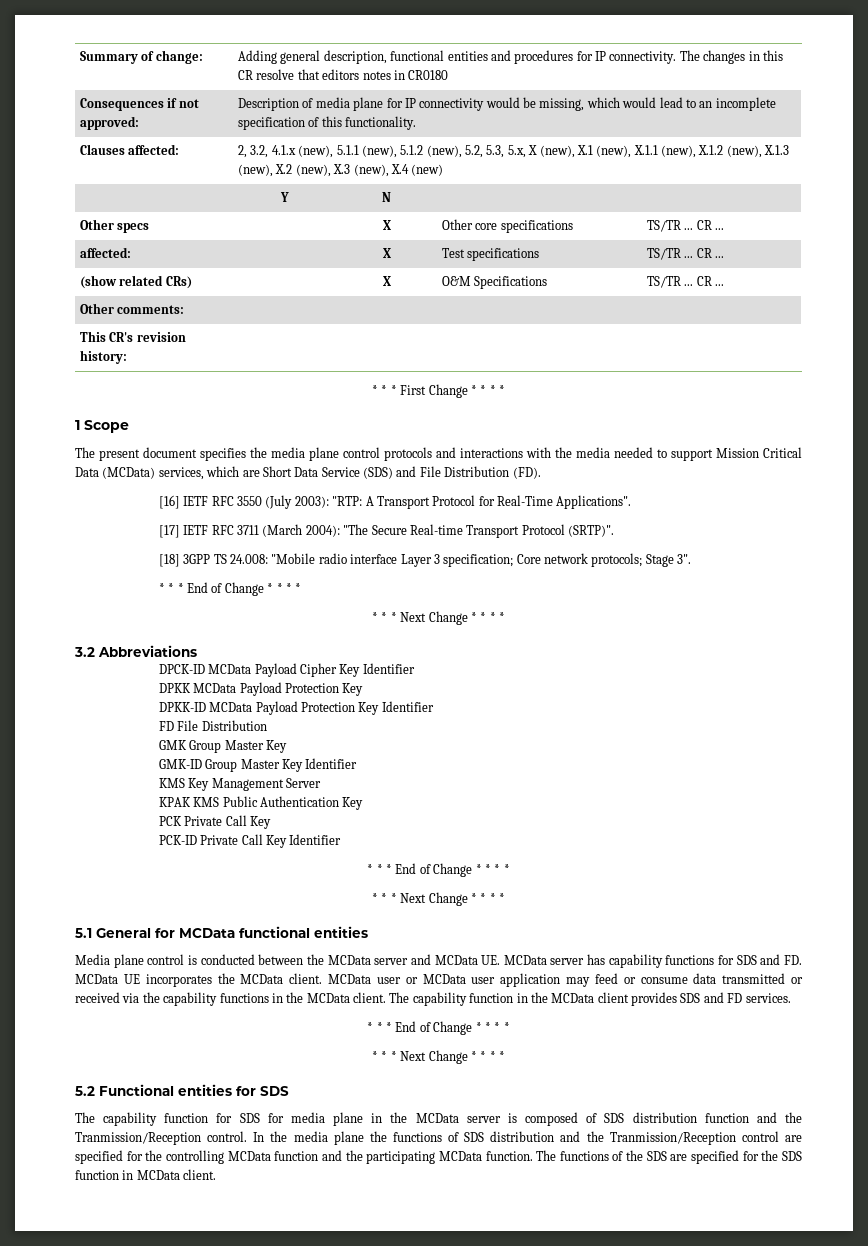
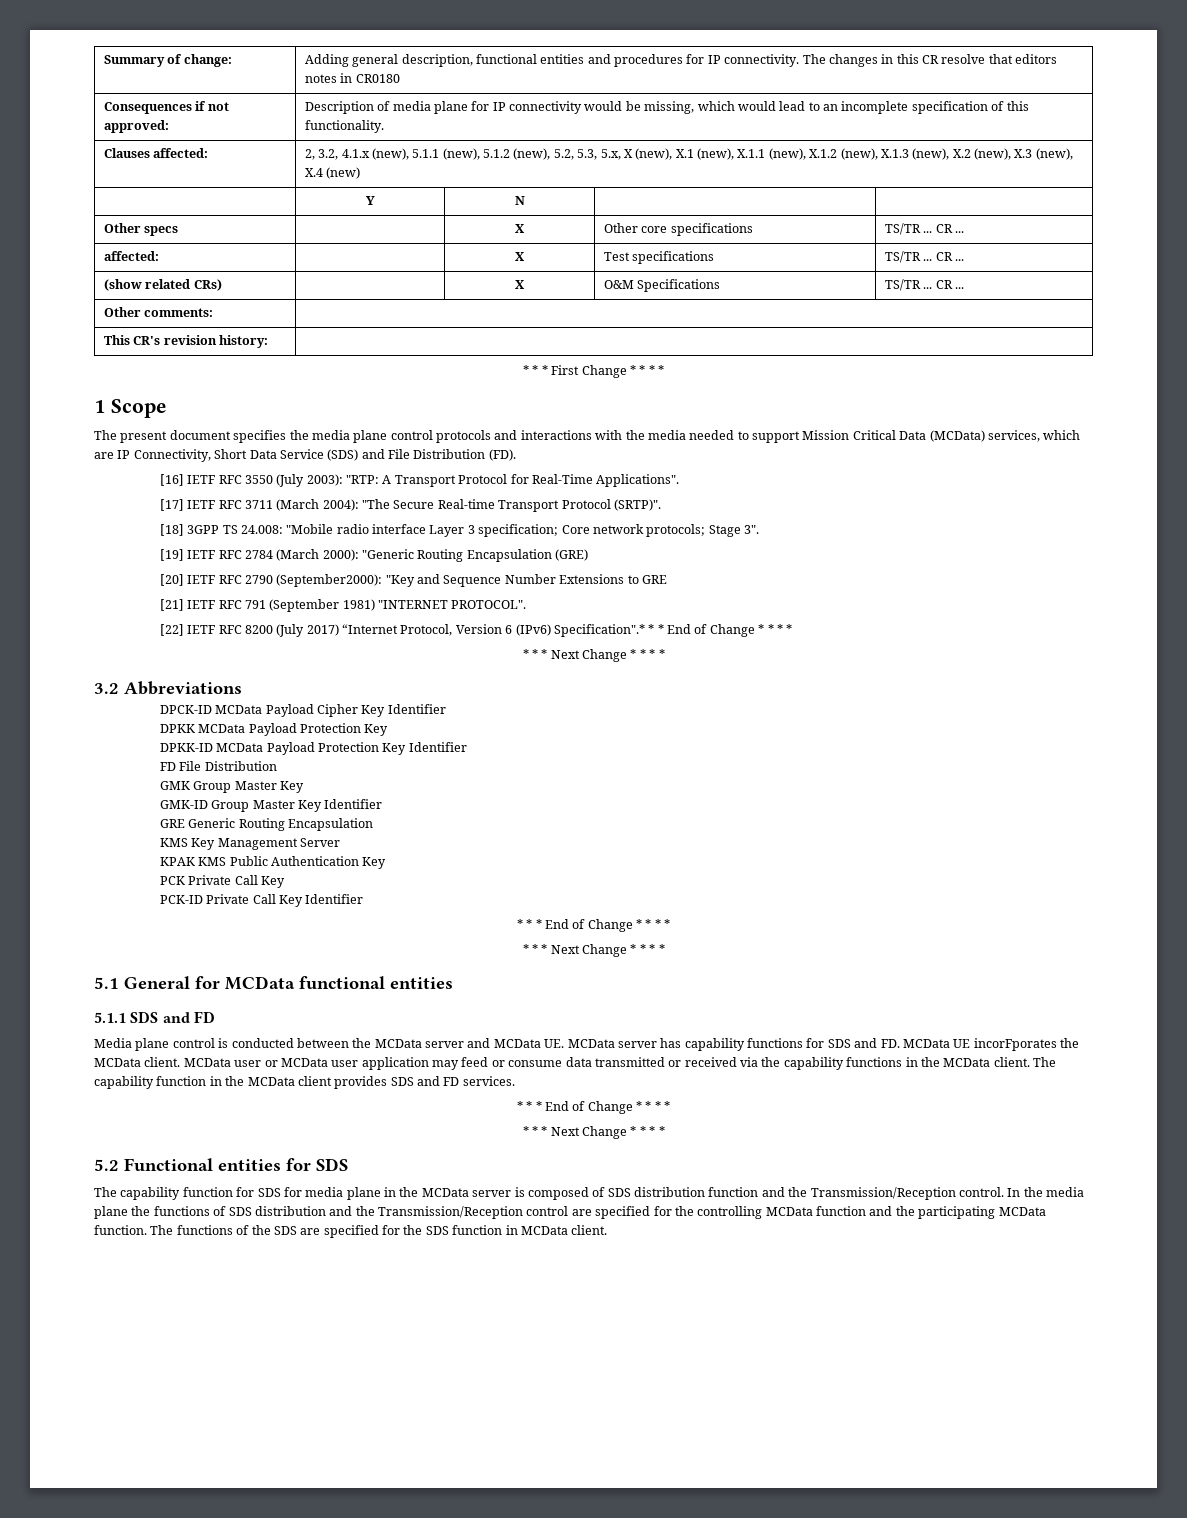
(260, 473) none -> [117,449,211,462] IP Connectivity,
[158,583,165,593] * -> [159,549,589,562] [159,574,667,587] [159,599,527,612] [159,624,645,637] [19] IETF RFC 2784 (March 2000): "Generic Routing Encapsulation (GRE) // [20] IETF RFC 2790 (September2000): "Key and Sequence Number Extensions to GRE // [21] IETF RFC 791 (September 1981) "INTERNET PROTOCOL". // [22] IETF RFC 8200 (July 2017) “Internet Protocol, Version 6 (IPv6) Specification".*
(358, 763) none -> [159,818,373,831] // GRE Generic Routing Encapsulation
(368, 932) none -> [94,1011,215,1023] // 5.1.1 SDS and FD
[145,974,212,987] incorporates -> [973,1038,1057,1051] incorFporates
[75,1132,201,1145] Tranmission/Reception -> [810,1187,956,1200] Transmission/Reception
[609,1132,736,1145] Tranmission/Reception -> [378,1206,523,1219] Transmission/Reception

